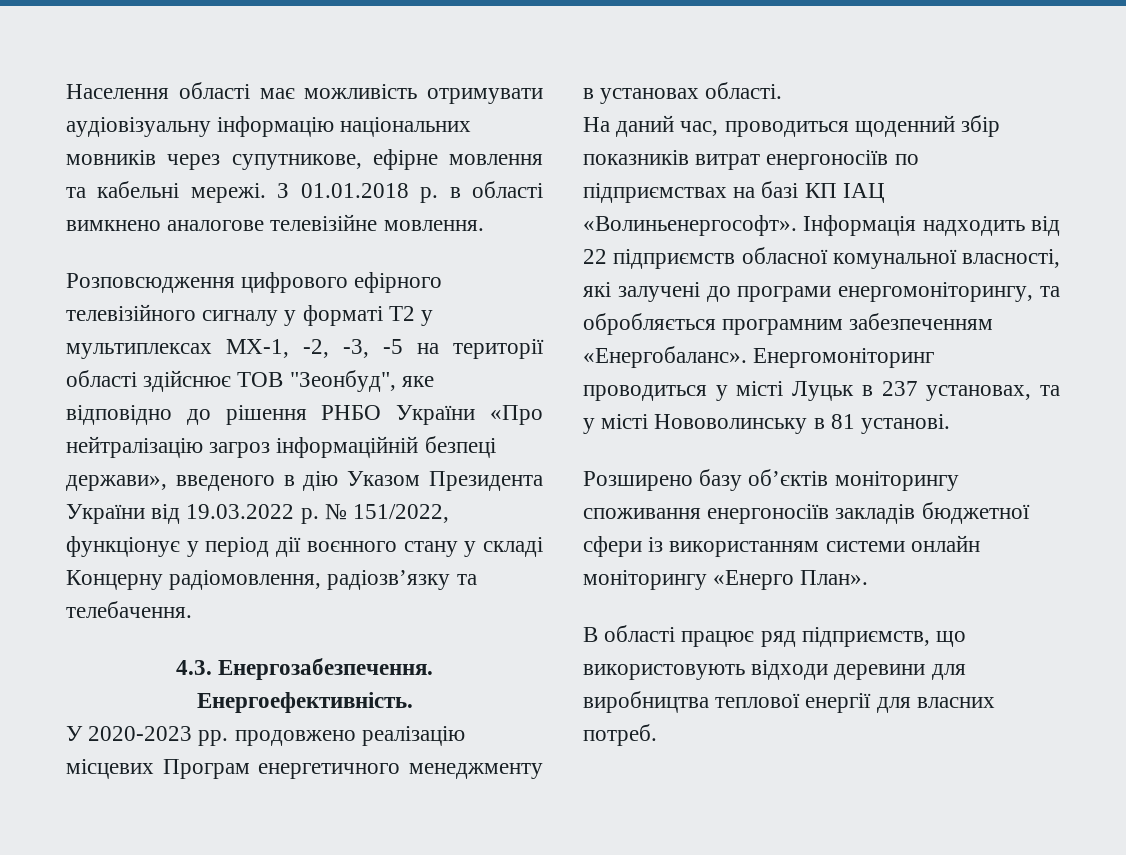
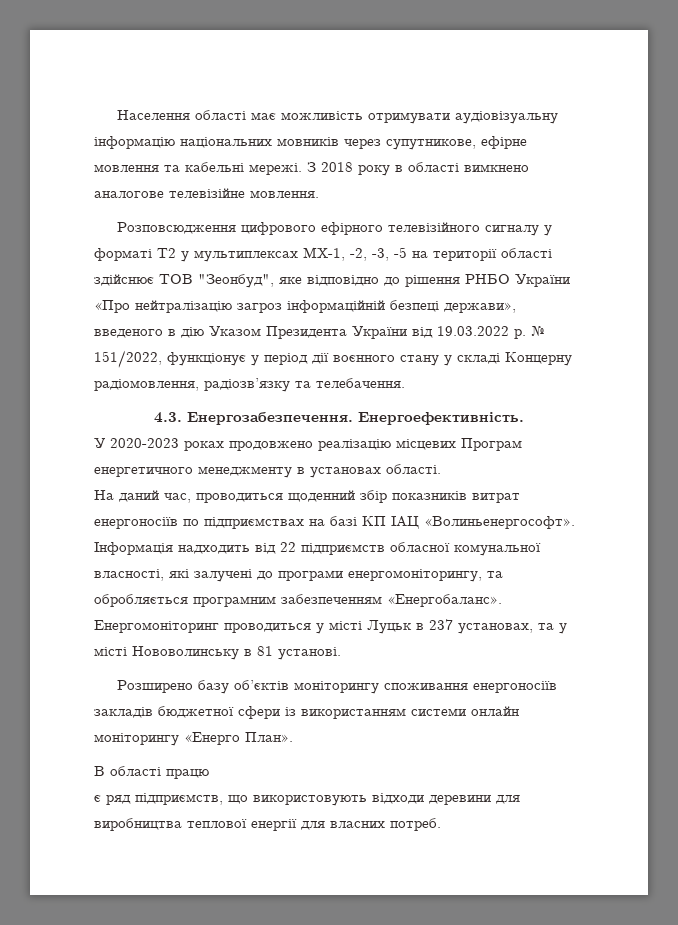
[300,183,439,203] 01.01.2018 р. -> [321,162,390,176] 2018 року
[198,730,229,746] рр. -> [184,441,224,451] роках
[681,631,755,647] працює -> [166,769,209,779] [94,795,101,802] працю // є

